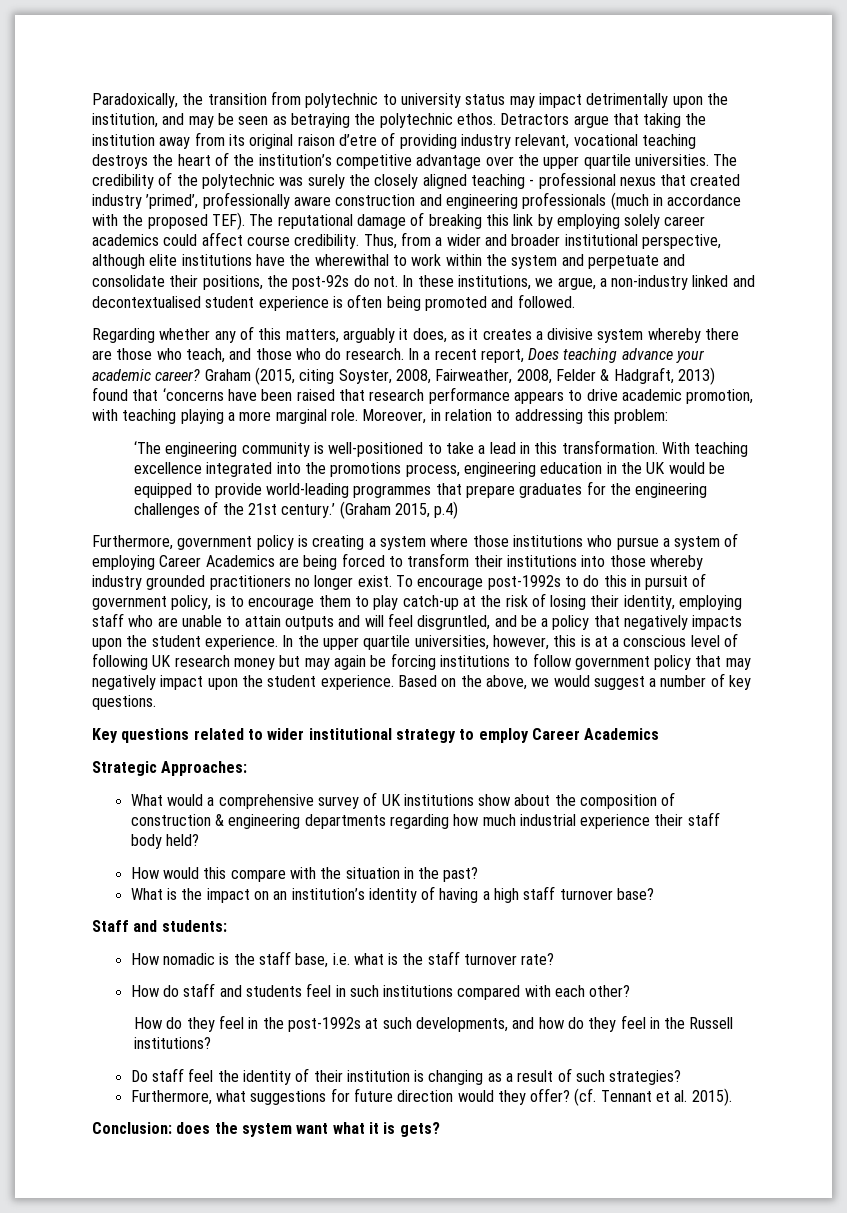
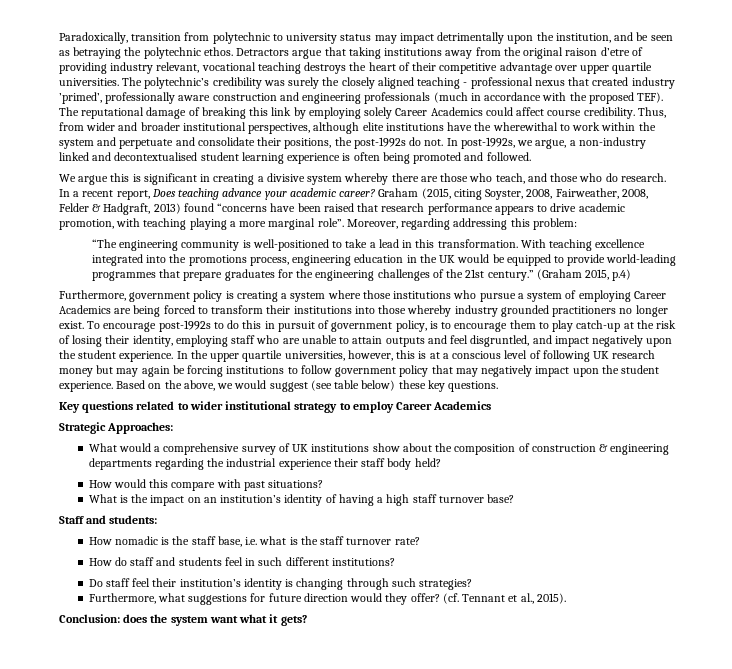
[182,93,204,105] the -> (128, 38) none
[188,116,214,128] may -> (634, 36) none
[685,113,707,125] [92,134,155,146] the institution -> [384,48,443,56] institutions
[228,134,245,146] its -> [503,47,521,56] the
[233,154,332,166] the institution’s -> [412,62,437,71] their
[517,154,539,166] the -> (577, 68) none
[92,172,275,189] credibility of the polytechnic -> [144,77,262,89] polytechnic’s credibility
[664,216,706,226] [92,234,159,246] career academics -> [395,107,483,116] Career Academics
[435,237,443,246] a -> (84, 126) none
[641,234,721,249] perspective, -> [248,123,311,134] perspectives,
[292,275,350,290] post-92s -> [353,137,406,149] post-1992s
[417,275,531,290] these institutions, -> [460,137,515,149] post-1992s,
(255, 302) none -> [241,152,284,164] learning
[92,326,532,343] Regarding whether any of this matters, arguably it does, as it creates -> [59,173,255,185] We argue this is significant in creating
[132,388,224,401] that ‘concerns -> [217,203,268,212] “concerns
[330,409,511,424] role. Moreover, in relation to -> [317,218,451,230] role”. Moreover, regarding
[134,441,162,454] ‘The -> [91,239,117,248] “The
[281,503,336,518] century.’ -> [487,270,534,281] century.”
[364,615,384,627] will -> (447, 339) none
[520,615,743,630] be a policy that negatively impacts -> [554,335,644,347] impact negatively
[649,673,725,687] a number of -> [310,380,426,391] (see table below) these
[453,814,516,826] how much -> [207,458,225,467] the
[320,867,479,882] the situation in the past? -> [243,480,324,491] past situations?
[383,985,631,1000] [134,1015,734,1032] [134,1037,212,1049] [130,1068,572,1085] institutions compared with each other? // How do they feel in the post-1992s at such developments, and how do they feel in the Russell institutions? // Do staff feel the identity of their institution is changing as a result of -> [285,557,395,566] [88,578,389,590] different institutions? // Do staff feel their institution’s identity is changing through
[674,1090,688,1102] al. -> [520,593,534,604] al.,
[383,1122,396,1134] is -> (279, 618) none

